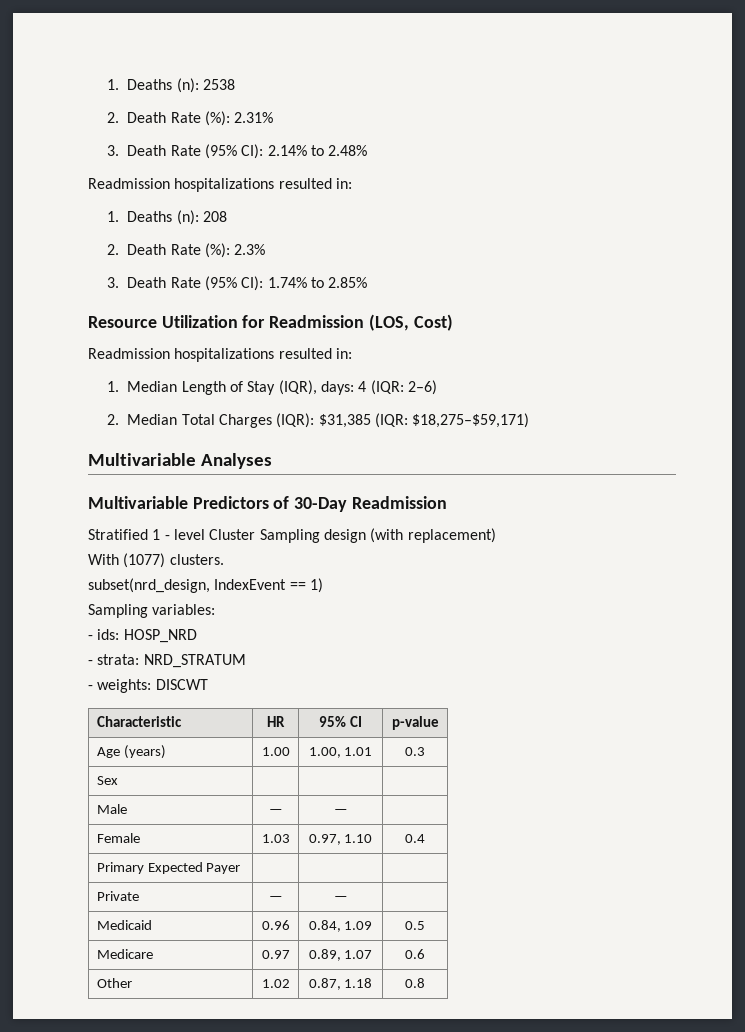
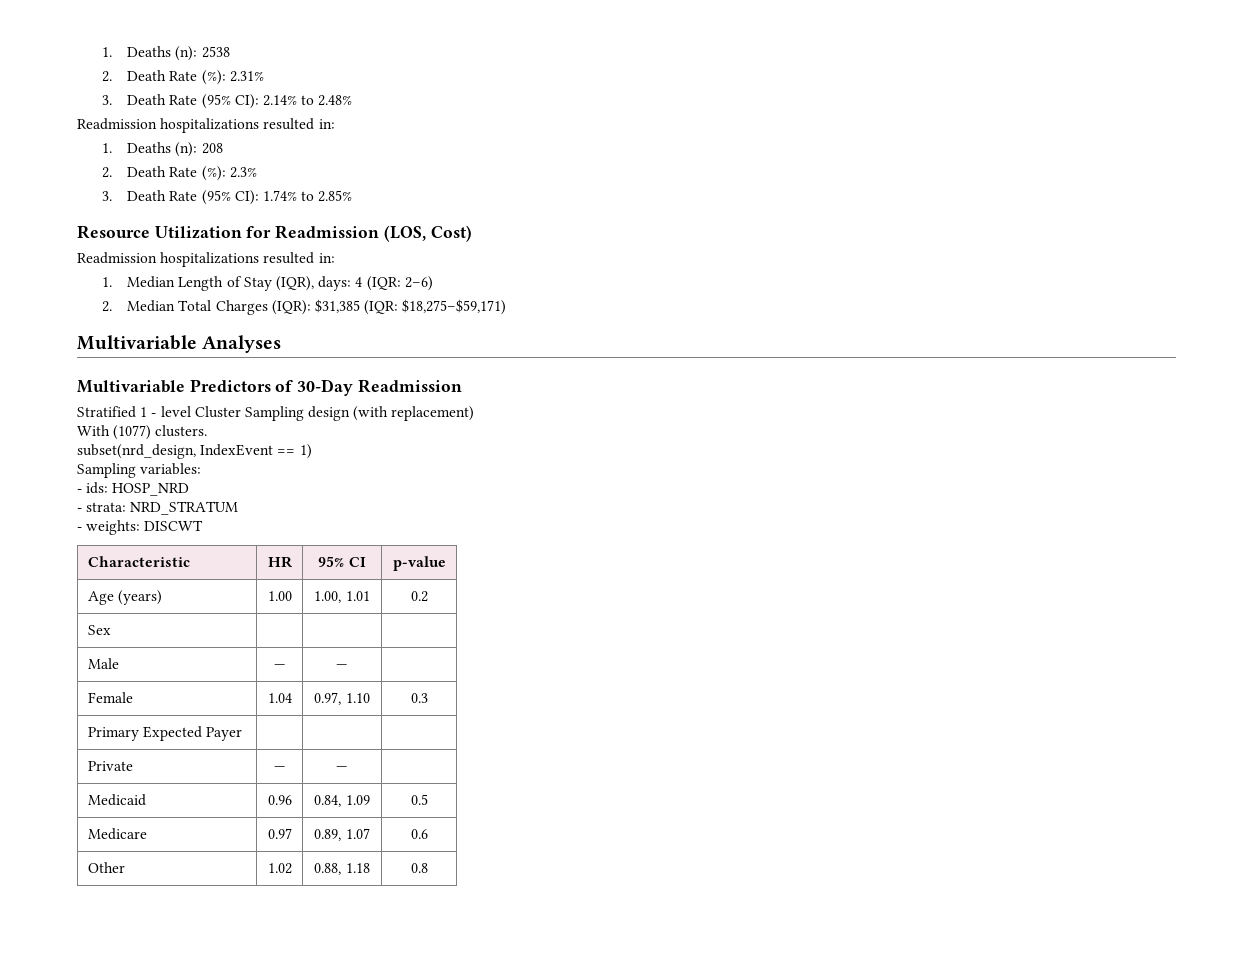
[405,747,425,756] 0.3 -> [410,591,428,602] 0.2
[261,834,290,843] 1.03 -> [267,693,292,703] 1.04
[405,834,425,843] 0.4 -> [410,693,428,703] 0.3
[308,978,341,990] 0.87, -> [314,863,342,875] 0.88,

